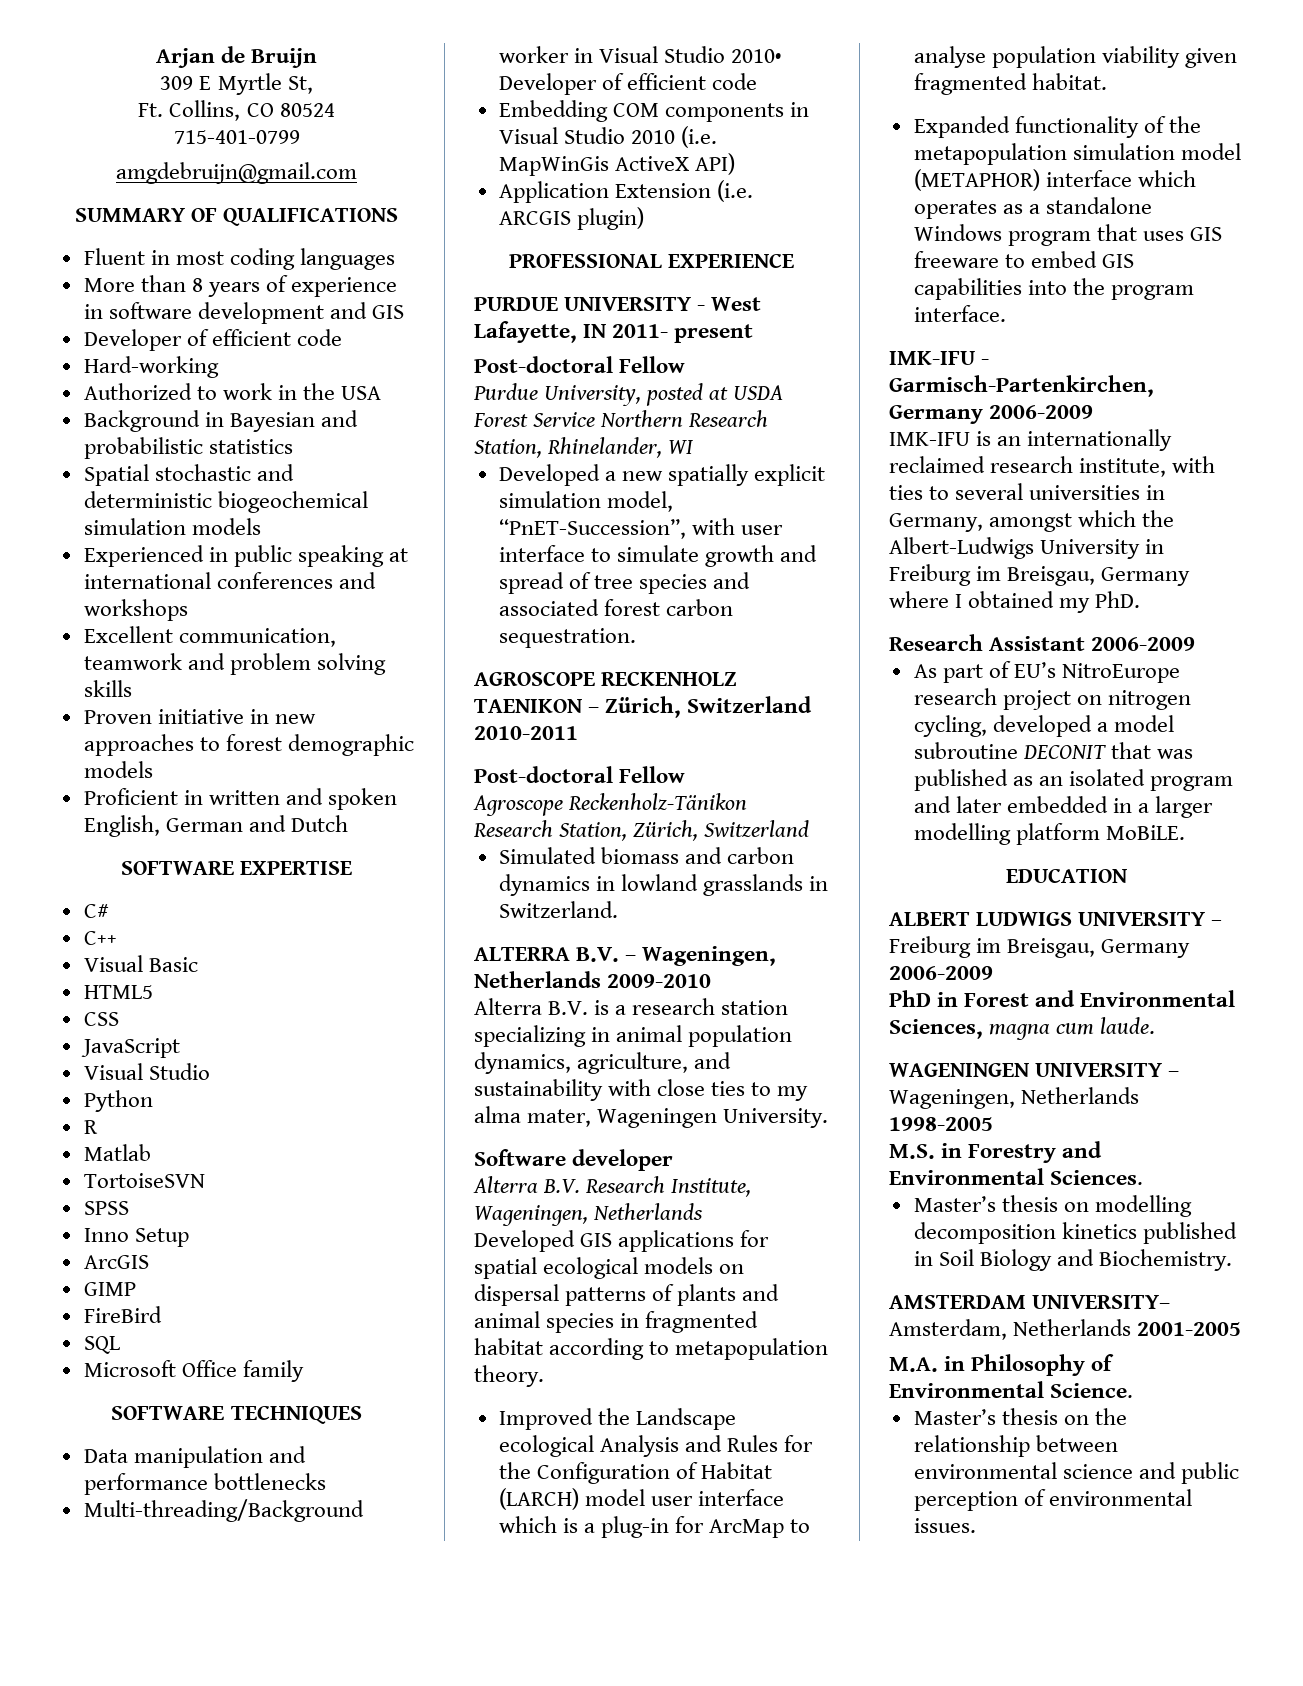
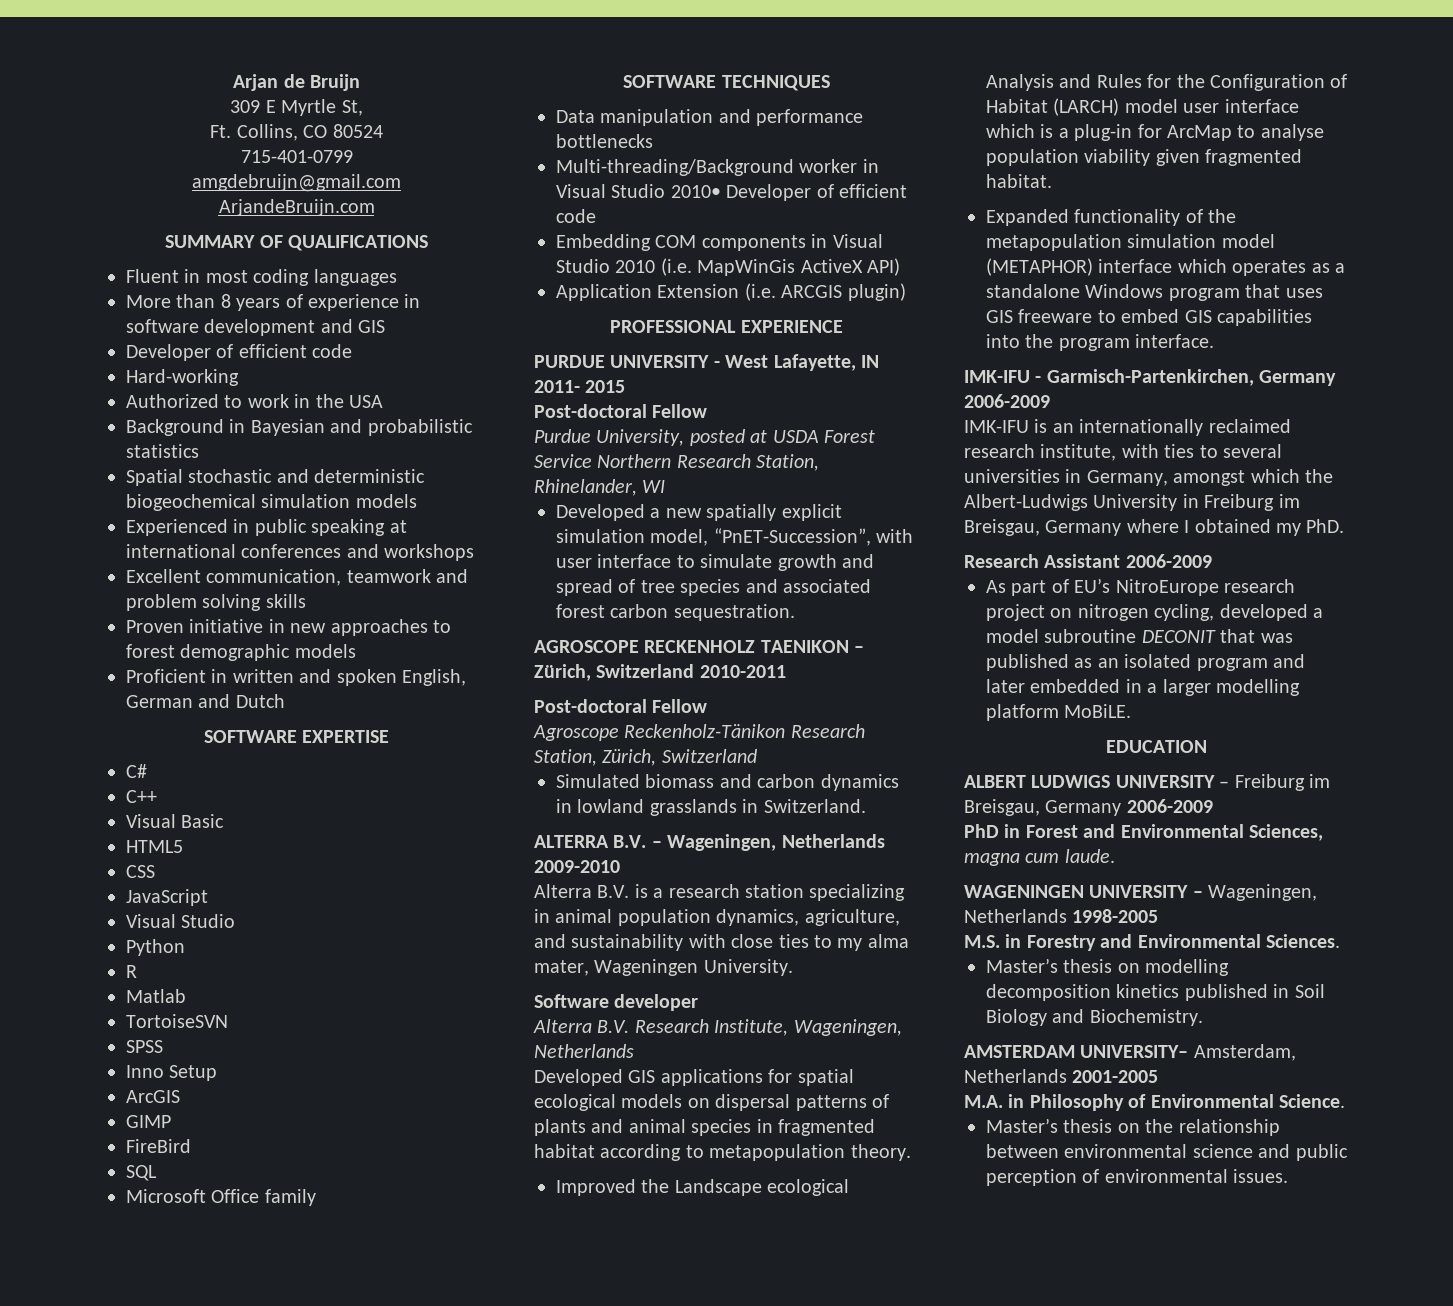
(357, 173) none -> [218,199,375,216] // ArjandeBruijn.com
[674,324,754,343] present -> [585,380,626,393] 2015

